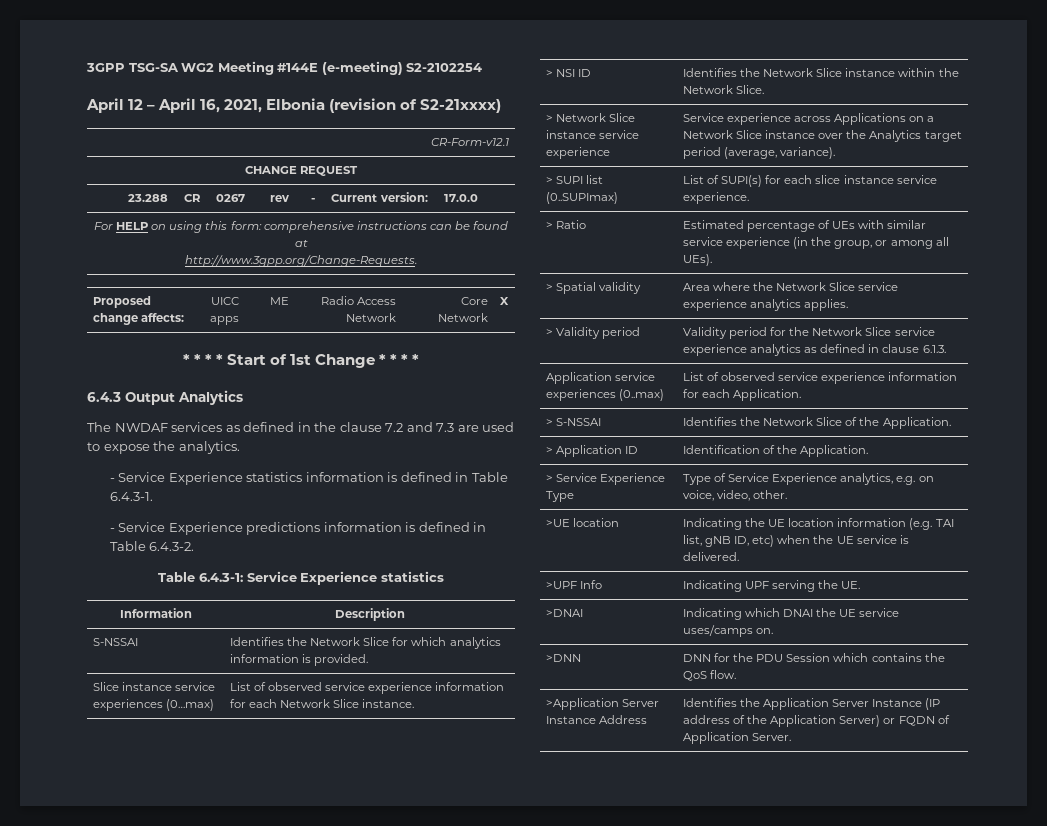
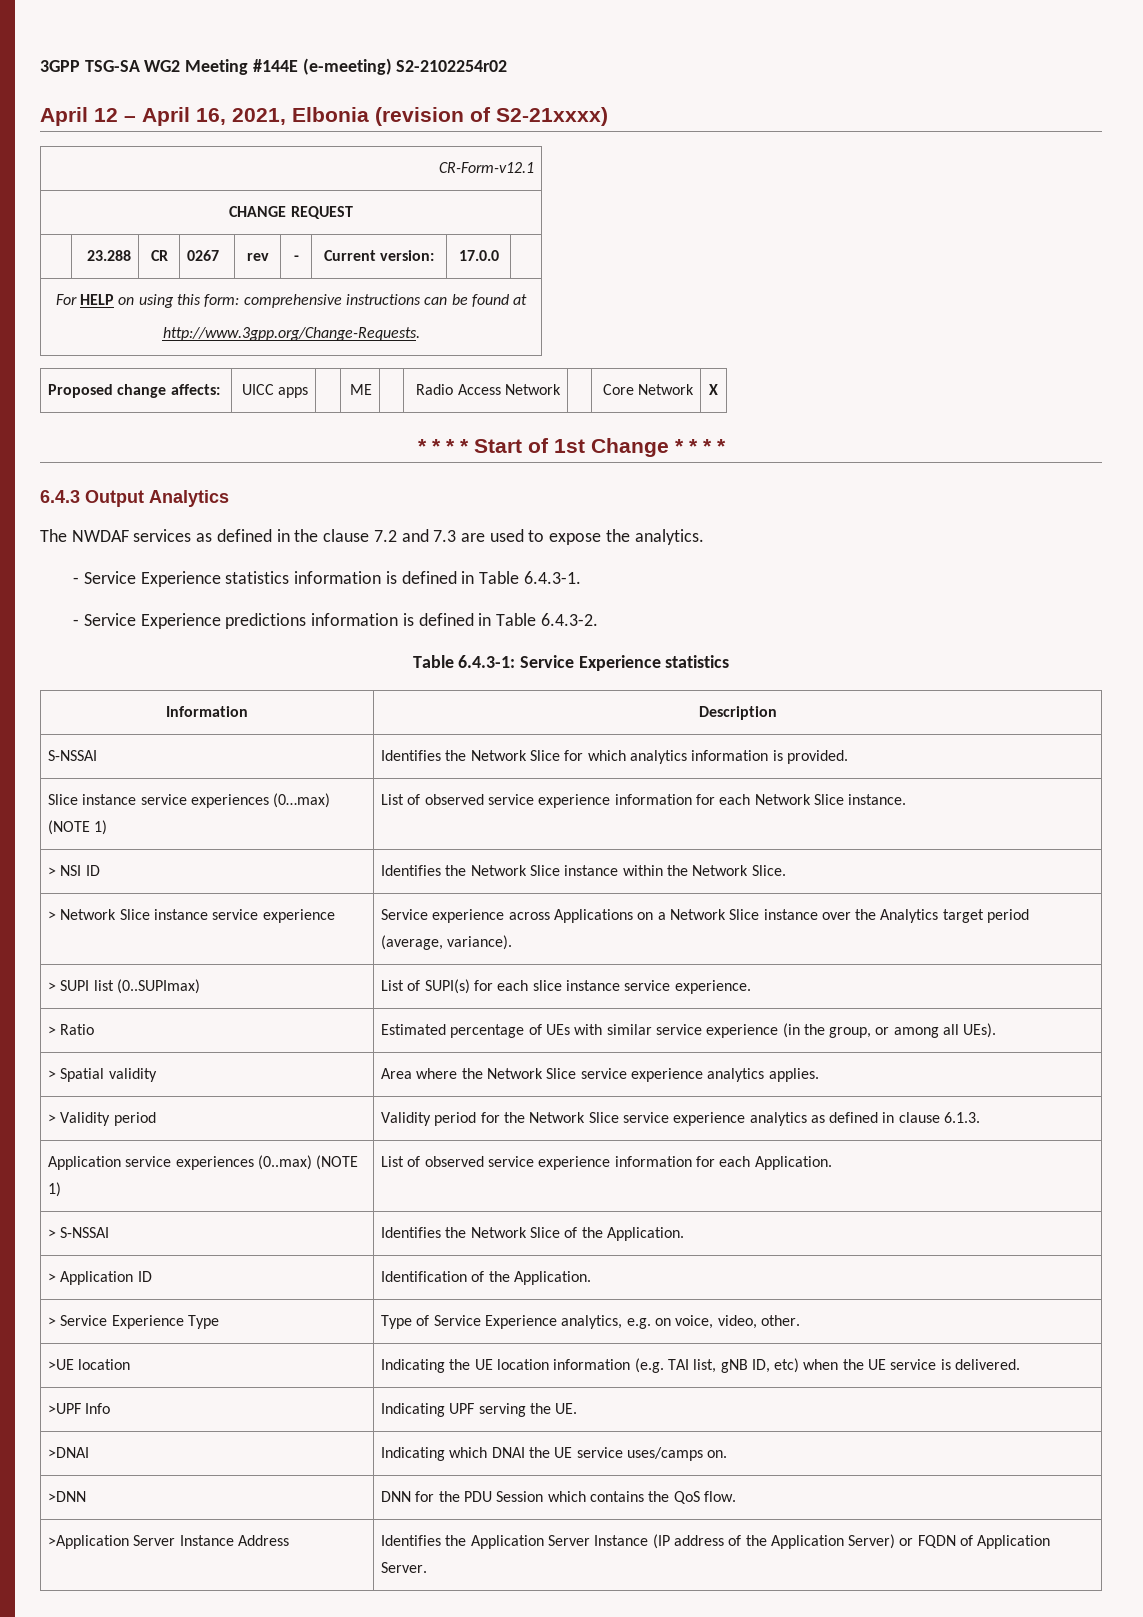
[406,63,483,72] S2-2102254 -> [396,60,508,72] S2-2102254r02
(215, 705) none -> [47,820,108,835] (NOTE 1)
(665, 395) none -> [316,1155,359,1170] [47,1182,61,1197] (NOTE 1)

